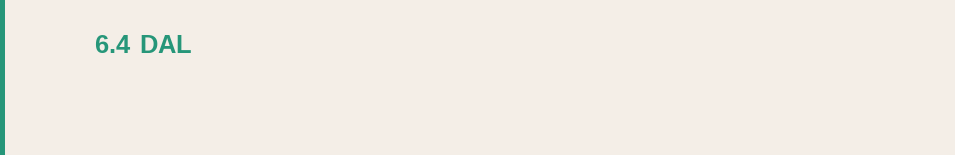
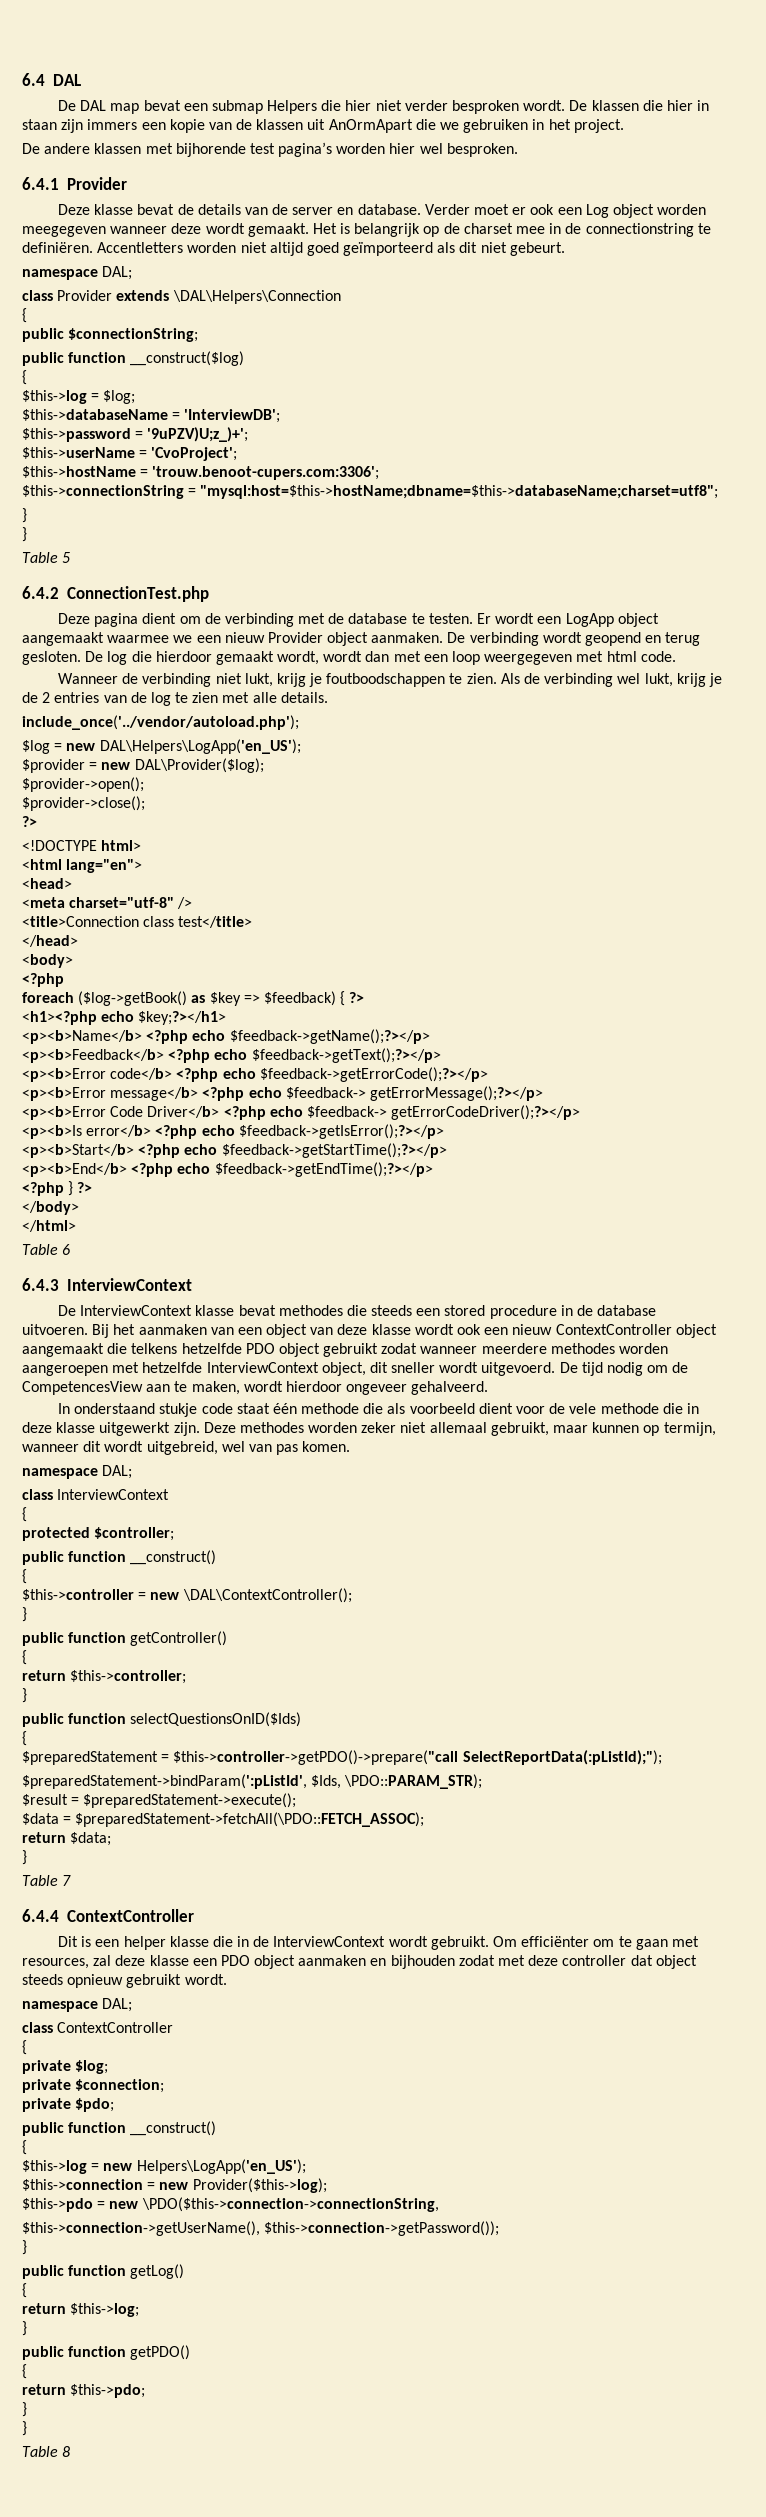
(192, 44) none -> [57,100,710,114] [22,119,624,133] [22,142,518,157] [22,177,127,190] [57,204,707,218] [22,223,711,237] [22,242,565,256] [22,266,133,280] [22,290,341,304] [22,308,27,323] [22,328,199,342] [22,351,245,366] [22,370,27,385] [22,390,136,404] [22,409,281,423] [22,427,249,442] [22,447,238,461] [22,466,380,480] [22,485,719,499] [22,508,27,523] [22,527,27,542] [22,552,71,563] [22,586,209,602] [57,613,659,627] [22,632,701,646] [22,651,676,665] [57,673,722,687] [22,692,328,706] [22,715,299,730] [22,739,301,754] [22,758,264,773] [22,777,144,792] [22,796,145,811] [22,816,37,827] [22,840,142,851] [22,859,143,873] [22,878,72,889] [22,897,193,909] [22,916,253,928] [22,935,78,947] [22,954,73,968] [22,973,64,987] [22,991,365,1006] [22,1011,227,1025] [22,1029,430,1044] [22,1048,441,1063] [22,1067,488,1082] [22,1086,543,1101] [22,1105,581,1120] [22,1124,444,1139] [22,1143,447,1158] [22,1162,433,1177] [22,1181,93,1196] [22,1201,79,1215] [22,1220,76,1232] [22,1244,71,1255] [22,1278,192,1291] [57,1305,657,1319] [22,1324,717,1338] [22,1343,669,1357] [22,1362,689,1376] [22,1381,489,1395] [57,1403,699,1417] [22,1422,716,1436] [22,1441,351,1455] [22,1465,133,1479] [22,1489,170,1500] [22,1507,27,1522] [22,1527,175,1541] [22,1550,217,1565] [22,1569,27,1584] [22,1588,352,1603] [22,1607,27,1622] [22,1631,228,1646] [22,1650,27,1665] [22,1670,187,1684] [22,1688,27,1703] [22,1712,302,1727] [22,1731,27,1746] [22,1750,662,1765] [22,1774,483,1789] [22,1793,297,1808] [22,1812,425,1827] [22,1832,112,1846] [22,1850,27,1865] [22,1875,72,1886] [22,1909,194,1922] [57,1936,699,1950] [22,1955,697,1969] [22,1974,227,1988] [22,1998,133,2012] [22,2022,174,2033] [22,2040,27,2055] [22,2060,109,2074] [22,2079,165,2093] [22,2098,115,2112] [22,2121,217,2136] [22,2140,27,2155] [22,2159,306,2174] [22,2178,327,2193] [22,2197,439,2212] [22,2221,500,2236] [22,2240,27,2255] [22,2264,185,2279] [22,2283,27,2298] [22,2303,140,2317] [22,2321,27,2336] [22,2345,191,2360] [22,2364,27,2379] [22,2384,146,2398] [22,2402,27,2417] [22,2421,27,2436] [22,2446,71,2457] // De DAL map bevat een submap Helpers die hier niet verder besproken wordt. De klassen die hier in staan zijn immers een kopie van de klassen uit AnOrmApart die we gebruiken in het project. // De andere klassen met bijhorende test pagina’s worden hier wel besproken. // 6.4.1 Provider // Deze klasse bevat de details van de server en database. Verder moet er ook een Log object worden meegegeven wanneer deze wordt gemaakt. Het is belangrijk op de charset mee in de connectionstring te definiëren. Accentletters worden niet altijd goed geïmporteerd als dit niet gebeurt. // namespace DAL; // class Provider extends \DAL\Helpers\Connection // { // public $connectionString; // public function __construct($log) // { // $this->log = $log; // $this->databaseName = 'InterviewDB'; // $this->password = '9uPZV)U;z_)+'; // $this->userName = 'CvoProject'; // $this->hostName = 'trouw.benoot-cupers.com:3306'; // $this->connectionString = "mysql:host=$this->hostName;dbname=$this->databaseName;charset=utf8"; // } // } // Table 5 // 6.4.2 ConnectionTest.php // Deze pagina dient om de verbinding met de database te testen. Er wordt een LogApp object aangemaakt waarmee we een nieuw Provider object aanmaken. De verbinding wordt geopend en terug gesloten. De log die hierdoor gemaakt wordt, wordt dan met een loop weergegeven met html code. // Wanneer de verbinding niet lukt, krijg je foutboodschappen te zien. Als de verbinding wel lukt, krijg je de 2 entries van de log te zien met alle details. // include_once('../vendor/autoload.php'); // $log = new DAL\Helpers\LogApp('en_US'); // $provider = new DAL\Provider($log); // $provider->open(); // $provider->close(); // ?> // <!DOCTYPE html> // <html lang="en"> // <head> // <meta charset="utf-8" /> // <title>Connection class test</title> // </head> // <body> // <?php // foreach ($log->getBook() as $key => $feedback) { ?> // <h1><?php echo $key;?></h1> // <p><b>Name</b> <?php echo $feedback->getName();?></p> // <p><b>Feedback</b> <?php echo $feedback->getText();?></p> // <p><b>Error code</b> <?php echo $feedback->getErrorCode();?></p> // <p><b>Error message</b> <?php echo $feedback-> getErrorMessage();?></p> // <p><b>Error Code Driver</b> <?php echo $feedback-> getErrorCodeDriver();?></p> // <p><b>Is error</b> <?php echo $feedback->getIsError();?></p> // <p><b>Start</b> <?php echo $feedback->getStartTime();?></p> // <p><b>End</b> <?php echo $feedback->getEndTime();?></p> // <?php } ?> // </body> // </html> // Table 6 // 6.4.3 InterviewContext // De InterviewContext klasse bevat methodes die steeds een stored procedure in de database uitvoeren. Bij het aanmaken van een object van deze klasse wordt ook een nieuw ContextController object aangemaakt die telkens hetzelfde PDO object gebruikt zodat wanneer meerdere methodes worden aangeroepen met hetzelfde InterviewContext object, dit sneller wordt uitgevoerd. De tijd nodig om de CompetencesView aan te maken, wordt hierdoor ongeveer gehalveerd. // In onderstaand stukje code staat één methode die als voorbeeld dient voor de vele methode die in deze klasse uitgewerkt zijn. Deze methodes worden zeker niet allemaal gebruikt, maar kunnen op termijn, wanneer dit wordt uitgebreid, wel van pas komen. // namespace DAL; // class InterviewContext // { // protected $controller; // public function __construct() // { // $this->controller = new \DAL\ContextController(); // } // public function getController() // { // return $this->controller; // } // public function selectQuestionsOnID($Ids) // { // $preparedStatement = $this->controller->getPDO()->prepare("call SelectReportData(:pListId);"); // $preparedStatement->bindParam(':pListId', $Ids, \PDO::PARAM_STR); // $result = $preparedStatement->execute(); // $data = $preparedStatement->fetchAll(\PDO::FETCH_ASSOC); // return $data; // } // Table 7 // 6.4.4 ContextController // Dit is een helper klasse die in de InterviewContext wordt gebruikt. Om efficiënter om te gaan met resources, zal deze klasse een PDO object aanmaken en bijhouden zodat met deze controller dat object steeds opnieuw gebruikt wordt. // namespace DAL; // class ContextController // { // private $log; // private $connection; // private $pdo; // public function __construct() // { // $this->log = new Helpers\LogApp('en_US'); // $this->connection = new Provider($this->log); // $this->pdo = new \PDO($this->connection->connectionString, // $this->connection->getUserName(), $this->connection->getPassword()); // } // public function getLog() // { // return $this->log; // } // public function getPDO() // { // return $this->pdo; // } // } // Table 8

